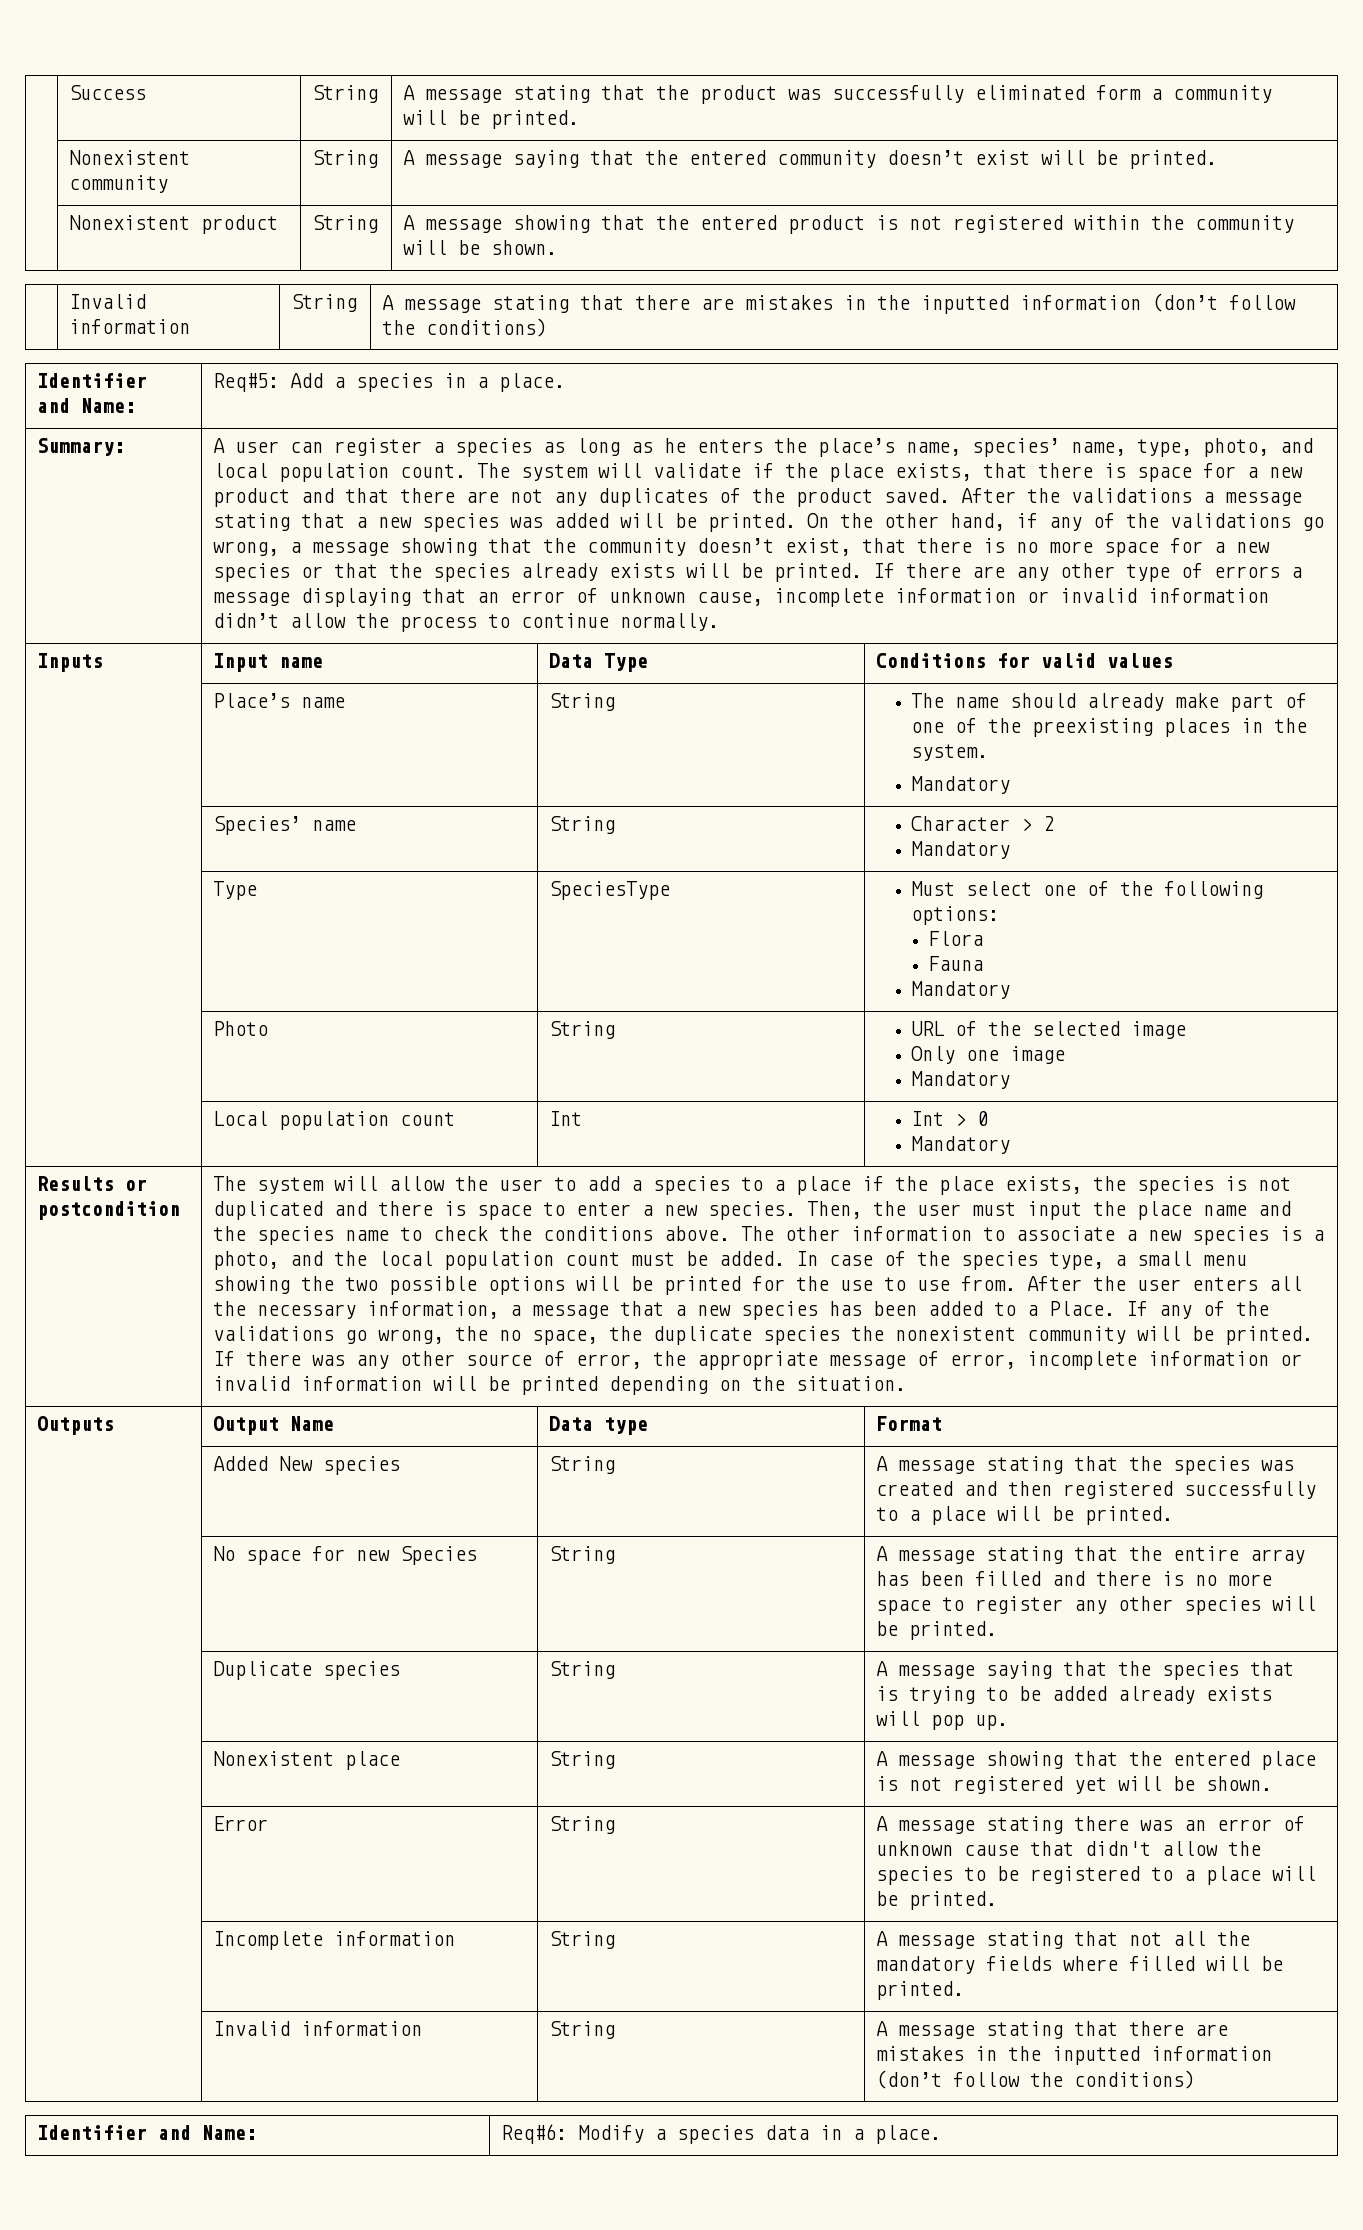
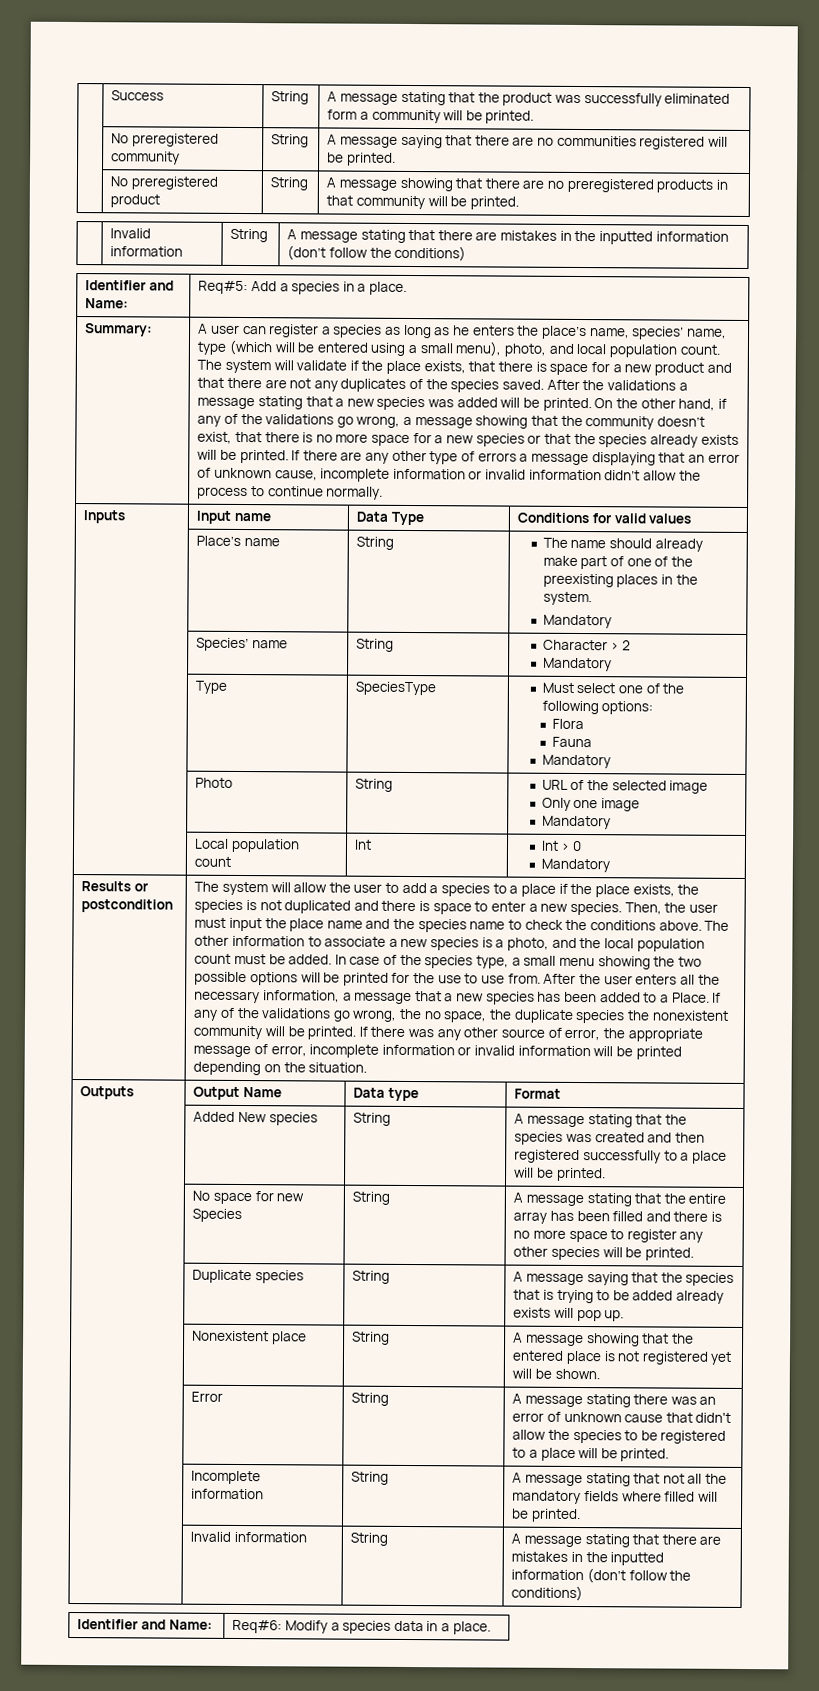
[69,150,191,165] Nonexistent -> [111,133,219,147] No preregistered
[645,150,1218,169] [69,215,191,230] the entered community doesn’t exist will be printed. // | Nonexistent -> [474,135,729,150] [327,152,396,166] [110,176,218,190] there are no communities registered will be printed. // | No preregistered
[656,215,1295,234] [403,240,558,255] the entered product is not registered within the community will be shown. -> [484,178,729,193] [326,195,519,210] there are no preregistered products in that community will be printed.
[1137,439,1193,457] type, -> [197,339,502,357] type (which will be entered using a small menu),
[796,488,874,507] product -> [450,379,500,393] species

